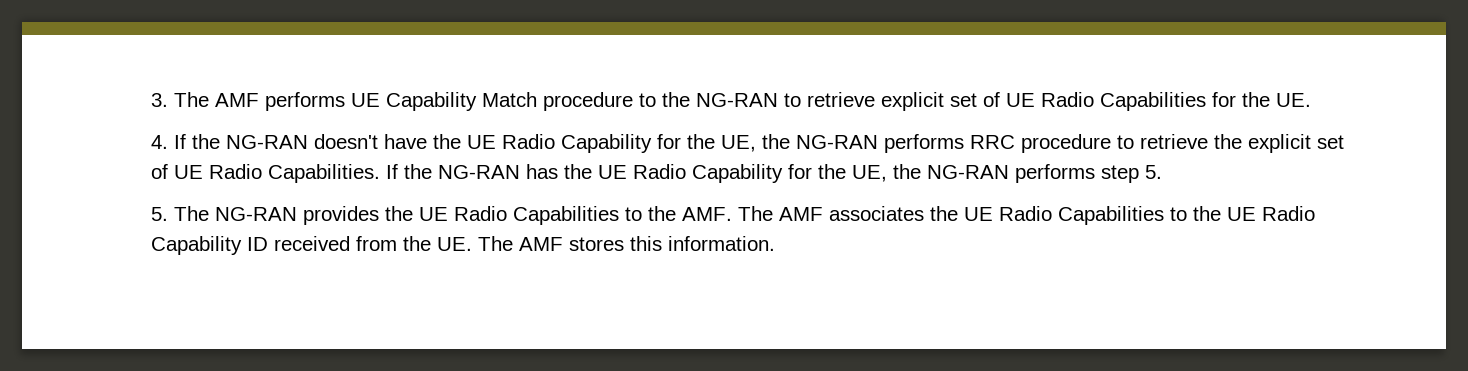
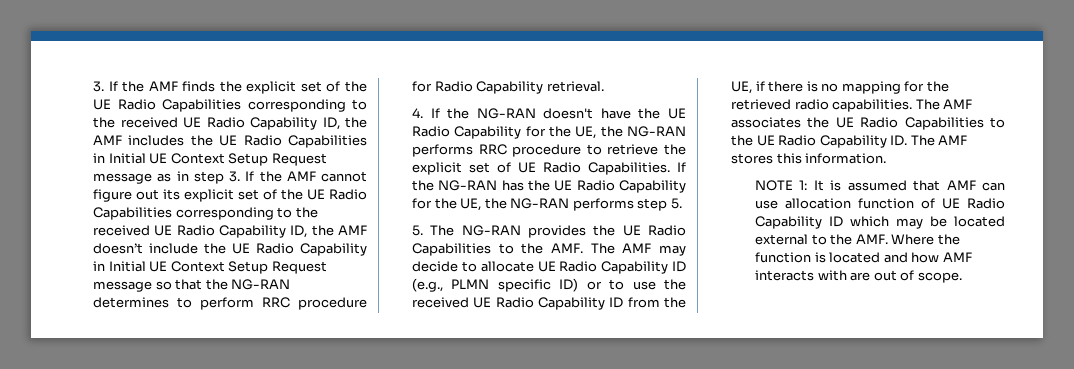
[150,92,1311,111] 3. The AMF performs UE Capability Match procedure to the NG-RAN to retrieve explicit set of UE Radio Capabilities for the UE. -> [93,81,367,94] [93,99,367,112] [93,117,368,130] [93,135,367,148] [93,153,327,166] [93,171,367,184] [93,189,368,202] [93,207,318,220] [93,225,368,238] [93,243,367,256] [93,261,327,274] [93,279,291,292] [93,297,367,310] [412,81,604,94] 3. If the AMF finds the explicit set of the UE Radio Capabilities corresponding to the received UE Radio Capability ID, the AMF includes the UE Radio Capabilities in Initial UE Context Setup Request message as in step 3. If the AMF cannot figure out its explicit set of the UE Radio Capabilities corresponding to the received UE Radio Capability ID, the AMF doesn’t include the UE Radio Capability in Initial UE Context Setup Request message so that the NG-RAN determines to perform RRC procedure for Radio Capability retrieval.
(823, 214) none -> [659,245,686,256] [412,261,686,274] [412,278,686,292] [412,297,686,310] [731,81,949,94] [731,99,973,112] may decide to allocate UE Radio Capability ID (e.g., PLMN specific ID) or to use the received UE Radio Capability ID from the UE, if there is no mapping for the retrieved radio capabilities. The AMF
[246,236,472,251] ID received from the UE. -> [890,135,908,146] ID.
(775, 243) none -> [755,180,1005,191] [755,198,1005,209] [755,216,1005,229] [755,234,960,245] [755,252,972,263] [755,270,962,283] // NOTE 1: It is assumed that AMF can use allocation function of UE Radio Capability ID which may be located external to the AMF. Where the function is located and how AMF interacts with are out of scope.

